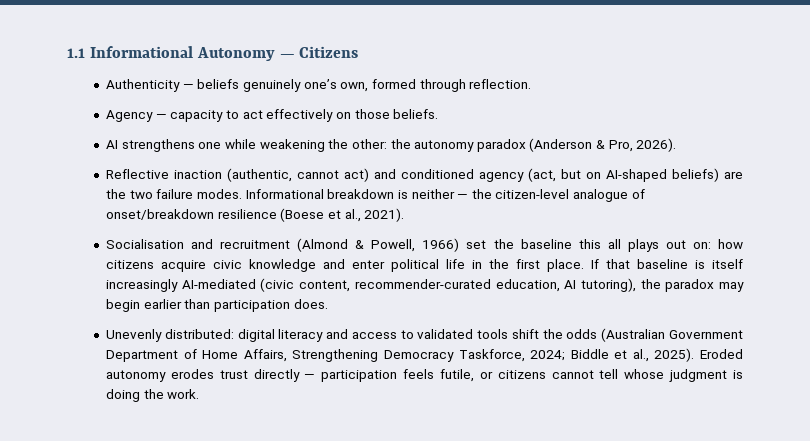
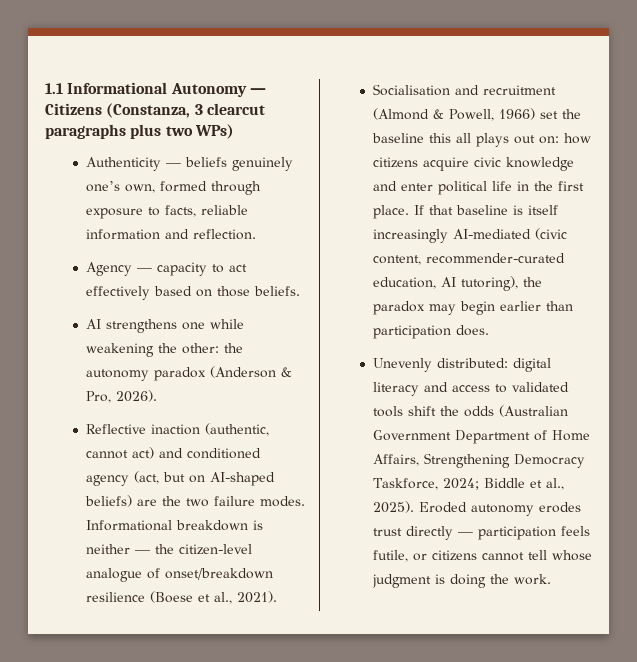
(359, 52) none -> [106,103,265,118] [45,124,234,139] (Constanza, 3 clearcut paragraphs plus two WPs)
(466, 85) none -> [85,205,248,219] [85,229,189,240] exposure to facts, reliable information and
(334, 115) none -> [153,286,192,296] based

